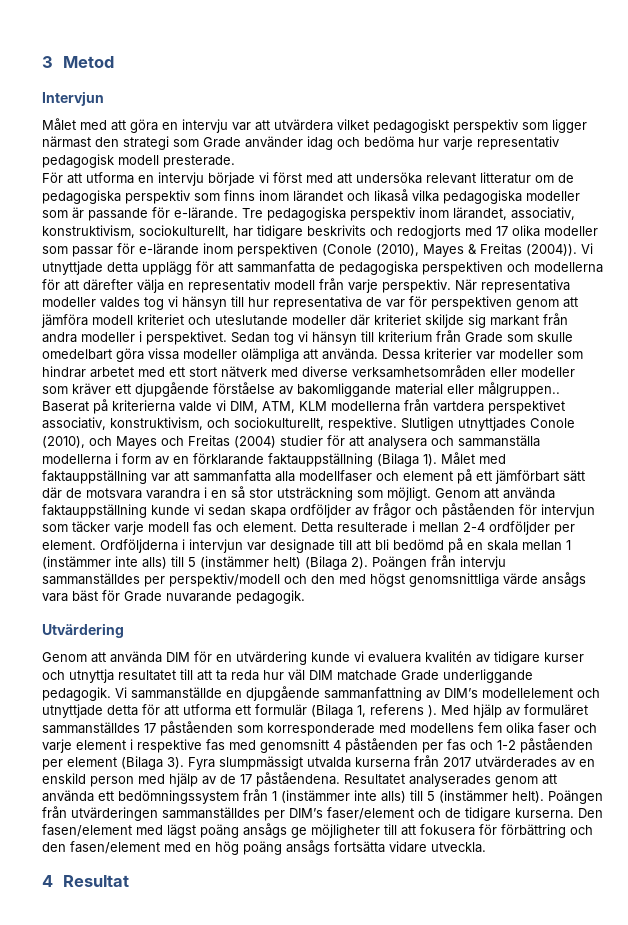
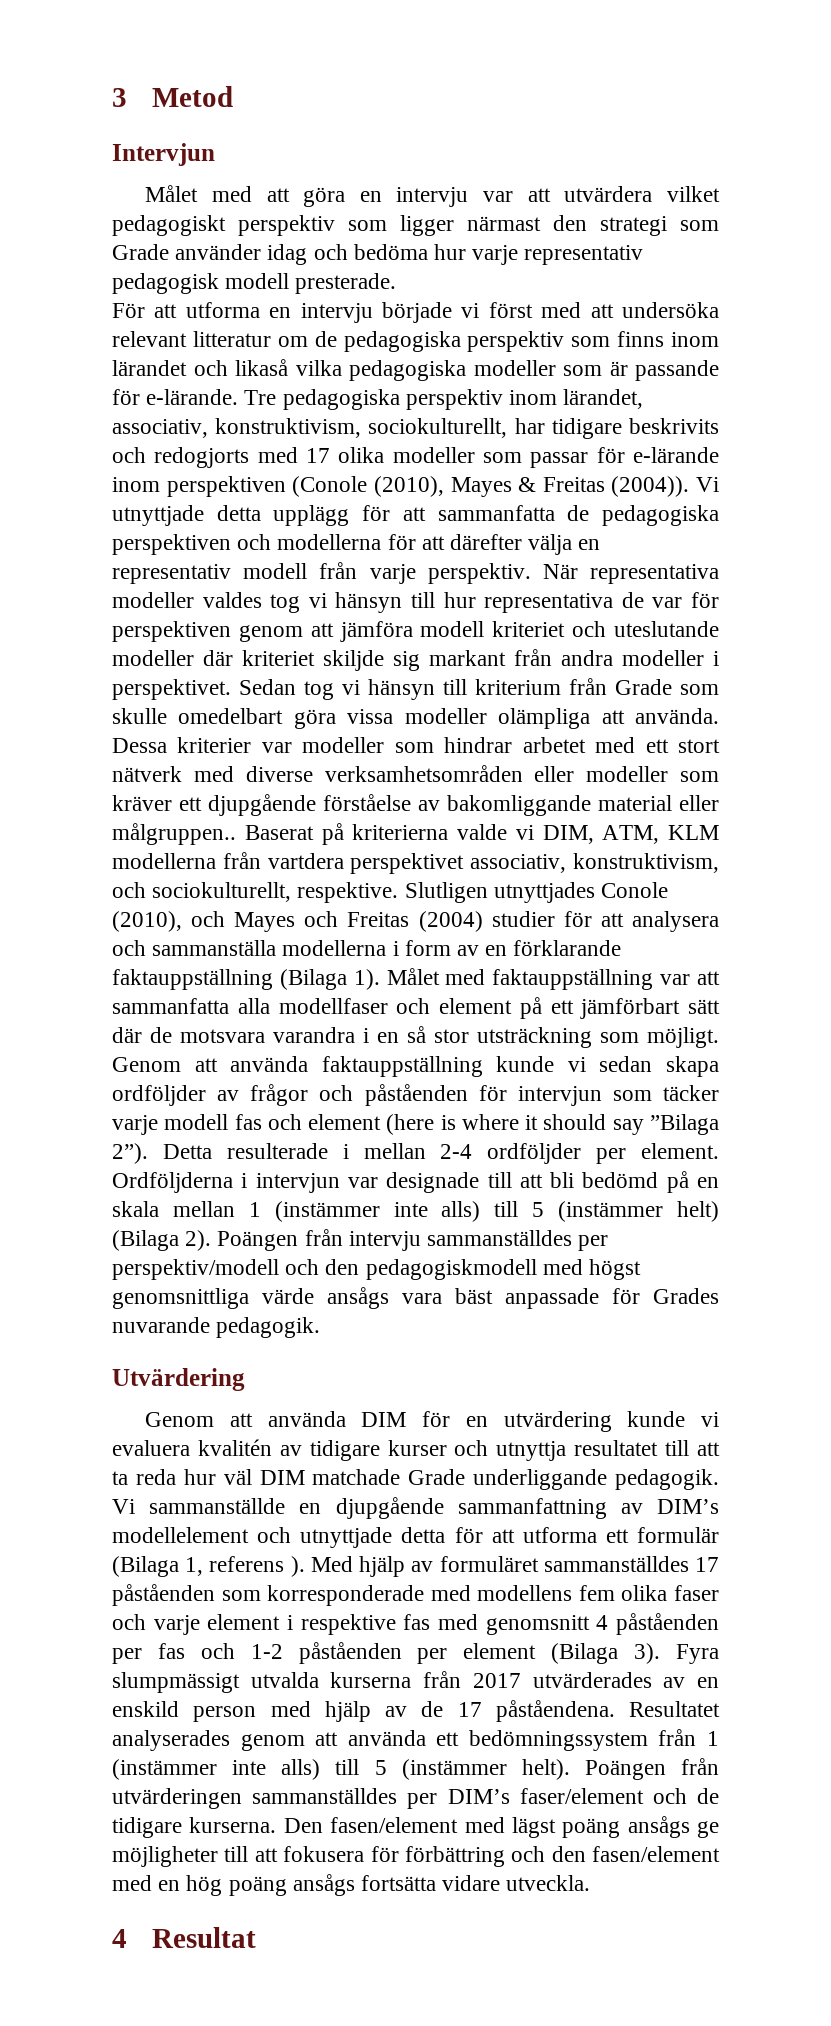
[243,522,297,532] element. -> [308,1114,719,1135] [112,1143,148,1164] element (here is where it should say ”Bilaga 2”).
(335, 579) none -> [365,1259,537,1280] pedagogiskmodell
[102,590,162,602] för Grade -> [505,1288,719,1309] anpassade för Grades

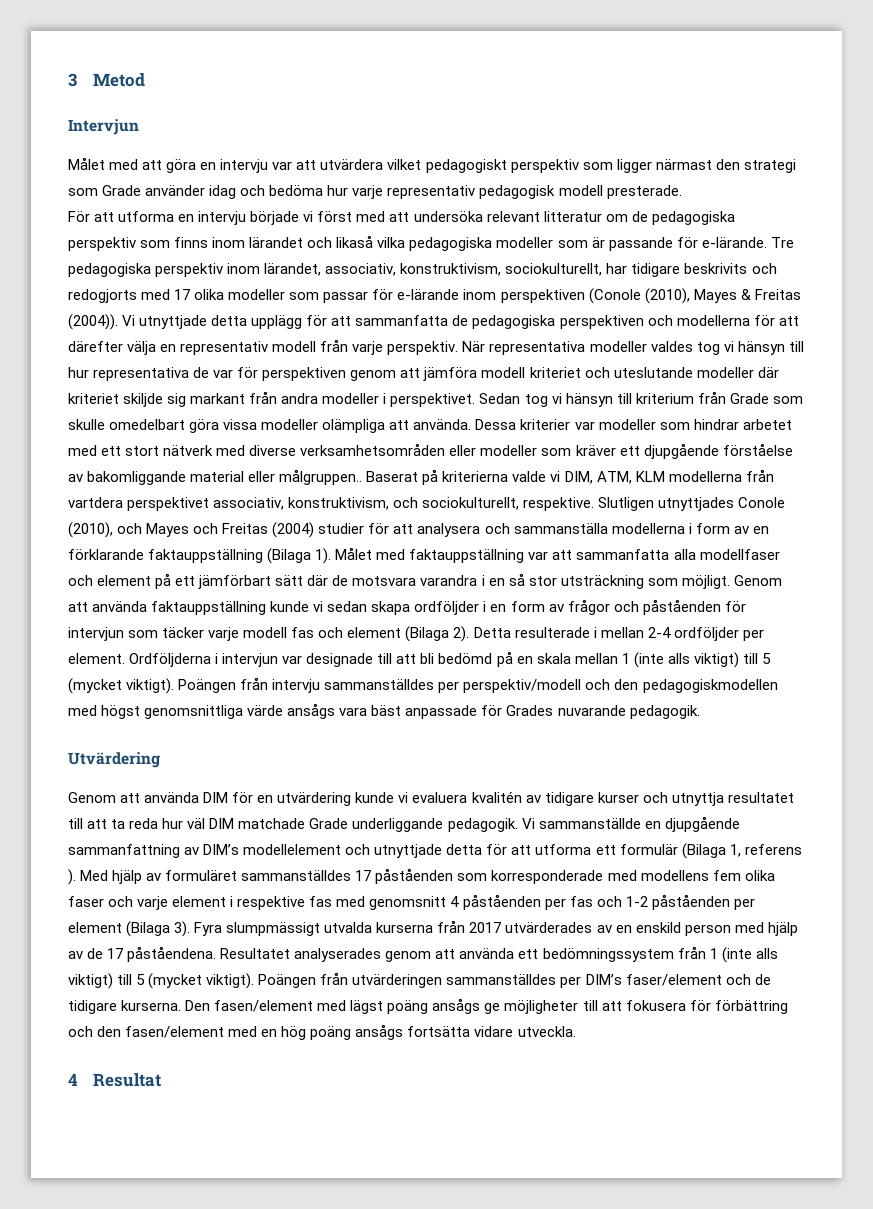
(206, 1095) none -> [483,601,545,612] i en form
[386,1114,719,1135] [112,1143,148,1164] (here is where it should say ”Bilaga 2”). -> [405,626,470,642] (Bilaga 2).
[274,1201,720,1222] [112,1230,212,1251] (instämmer inte alls) till 5 (instämmer helt) (Bilaga 2). -> [633,652,771,668] [68,678,175,694] (inte alls viktigt) till 5 (mycket viktigt).
[365,1259,537,1280] pedagogiskmodell -> [642,679,778,693] pedagogiskmodellen
[112,1759,570,1780] (instämmer inte alls) till 5 (instämmer helt). -> [721,947,778,963] [68,973,255,989] (inte alls viktigt) till 5 (mycket viktigt).

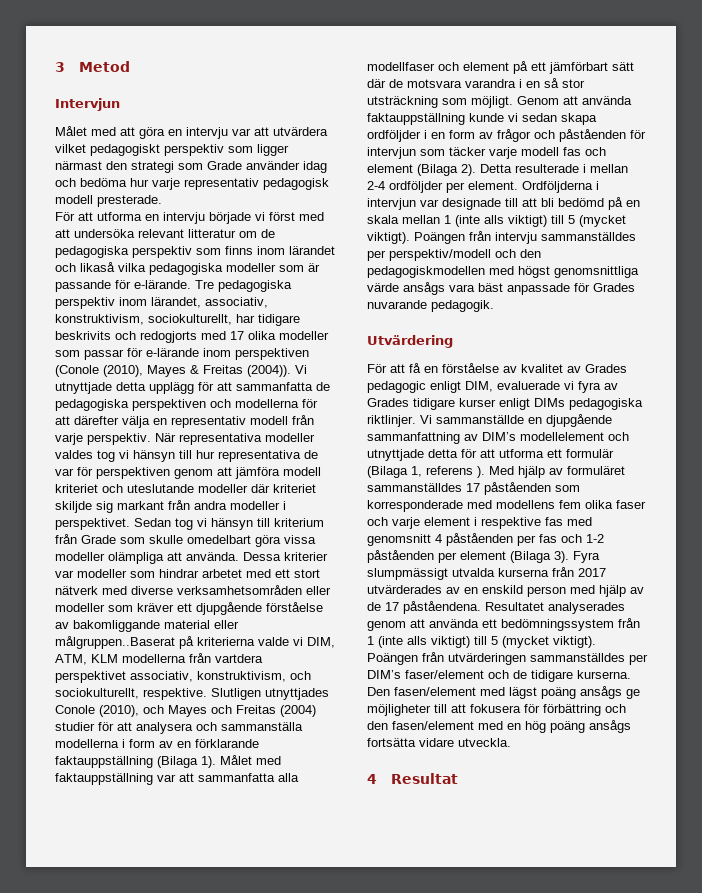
[279,469,419,485] målgruppen.. Baserat -> [55,636,175,649] målgruppen..Baserat
[68,791,794,806] [68,818,518,832] Genom att använda DIM för en utvärdering kunde vi evaluera kvalitén av tidigare kurser och utnyttja resultatet till att ta reda hur väl DIM matchade Grade underliggande pedagogik. -> [367,363,627,373] [367,381,618,393] [367,398,643,410] [367,415,416,427] För att få en förståelse av kvalitet av Grades pedagogic enligt DIM, evaluerade vi fyra av Grades tidigare kurser enligt DIMs pedagogiska riktlinjer.

